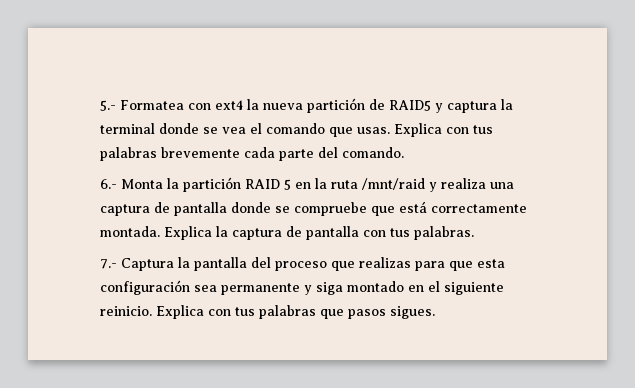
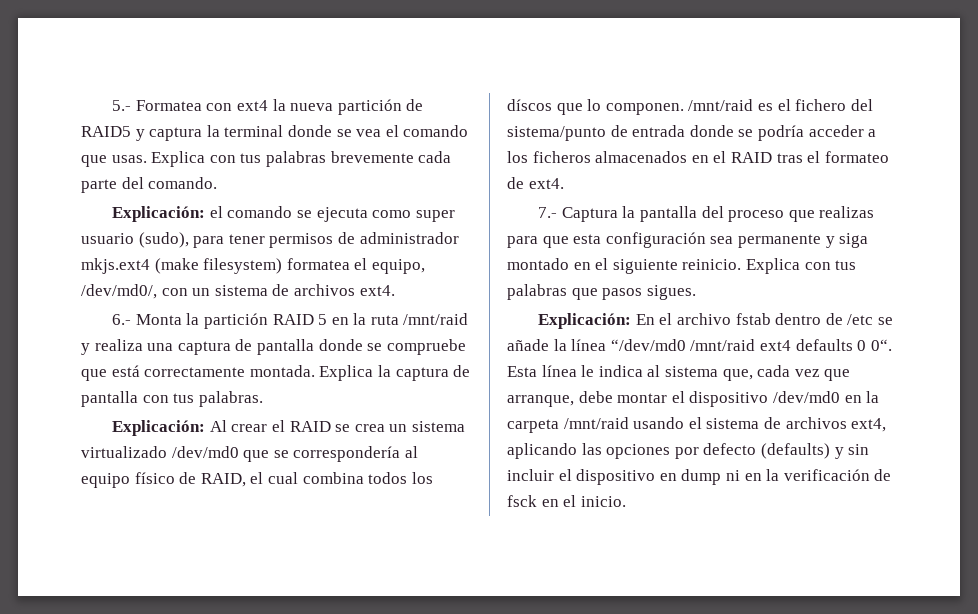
(404, 152) none -> [112,206,455,222] [81,232,459,248] [81,258,425,274] [81,284,395,299] // Explicación: el comando se ejecuta como super usuario (sudo), para tener permisos de administrador mkjs.ext4 (make filesystem) formatea el equipo, /dev/md0/, con un sistema de archivos ext4.
(474, 233) none -> [112,420,465,436] [81,446,418,462] [81,472,433,488] [507,99,873,115] [507,125,877,141] [507,151,889,163] [507,177,564,189] // Explicación: Al crear el RAID se crea un sistema virtualizado /dev/md0 que se correspondería al equipo físico de RAID, el cual combina todos los díscos que lo componen. /mnt/raid es el fichero del sistema/punto de entrada donde se podría acceder a los ficheros almacenados en el RAID tras el formateo de ext4.
(435, 312) none -> [538,313,893,329] [507,339,892,351] [507,365,851,381] [507,391,880,407] [507,417,887,433] [507,443,870,459] [507,469,892,485] [507,495,626,507] // Explicación: En el archivo fstab dentro de /etc se añade la línea “/dev/md0 /mnt/raid ext4 defaults 0 0“. Esta línea le indica al sistema que, cada vez que arranque, debe montar el dispositivo /dev/md0 en la carpeta /mnt/raid usando el sistema de archivos ext4, aplicando las opciones por defecto (defaults) y sin incluir el dispositivo en dump ni en la verificación de fsck en el inicio.

